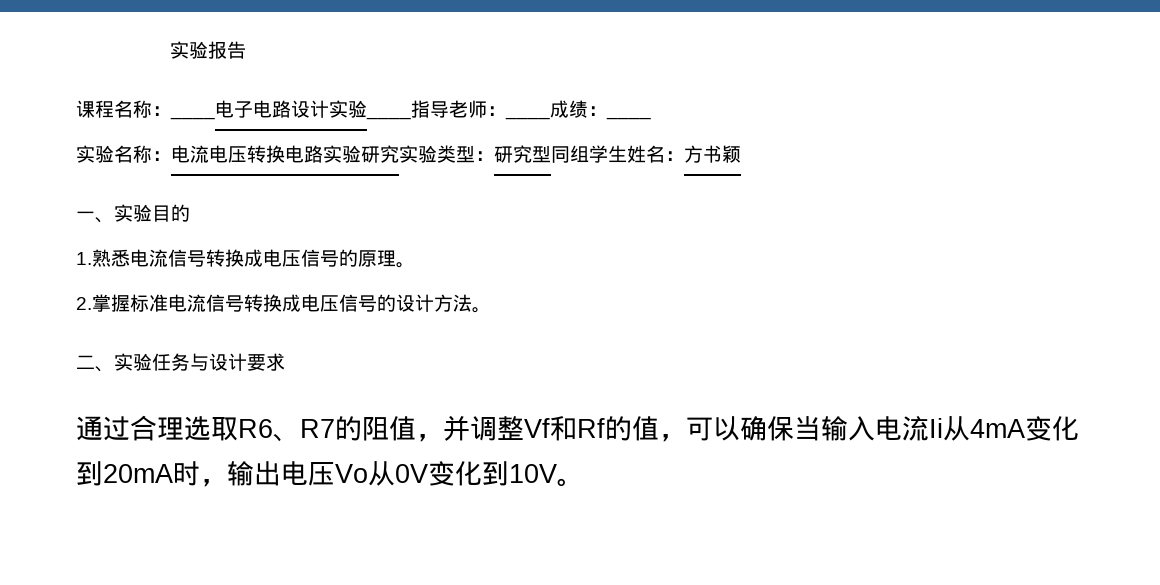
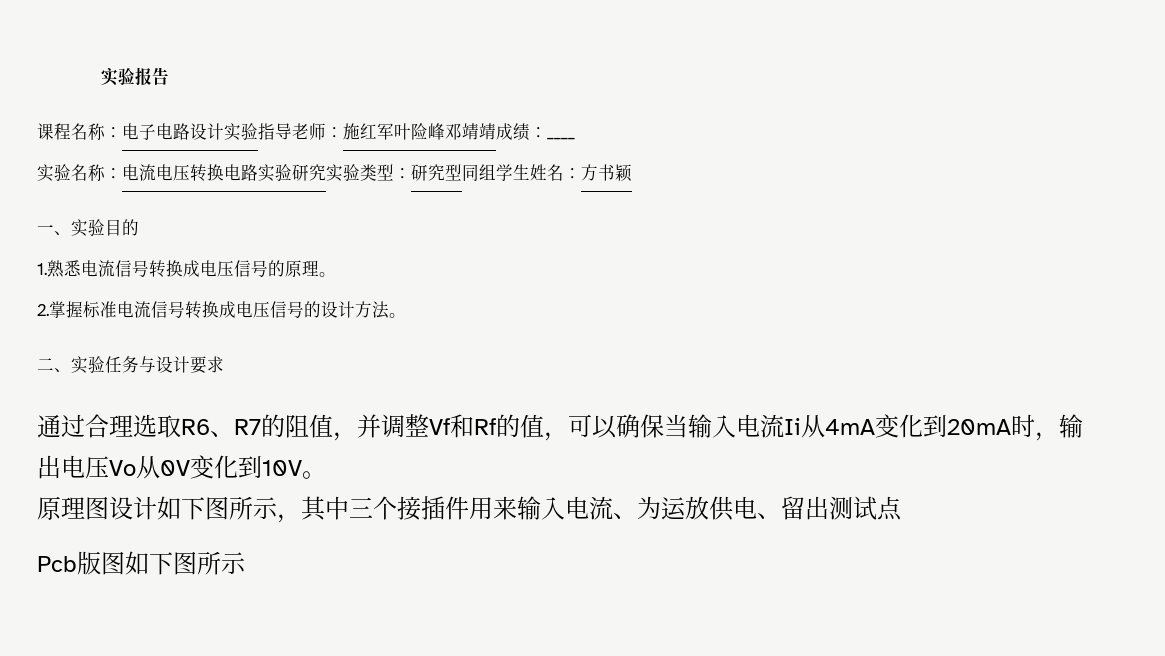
[170,116,215,120] ____ -> (122, 132) none
[366,116,411,120] ____ -> (258, 131) none
[505,116,550,120] ____ -> [343,123,496,140] 施红军叶险峰邓靖靖
(584, 482) none -> [37,496,902,523] [37,551,246,575] // 原理图设计如下图所示，其中三个接插件用来输入电流、为运放供电、留出测试点 // Pcb版图如下图所示

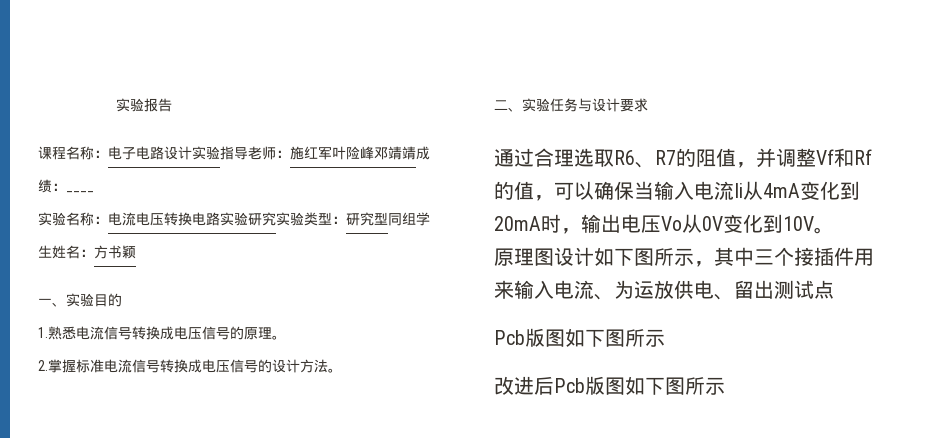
(246, 563) none -> [494,376,725,395] // 改进后Pcb版图如下图所示

